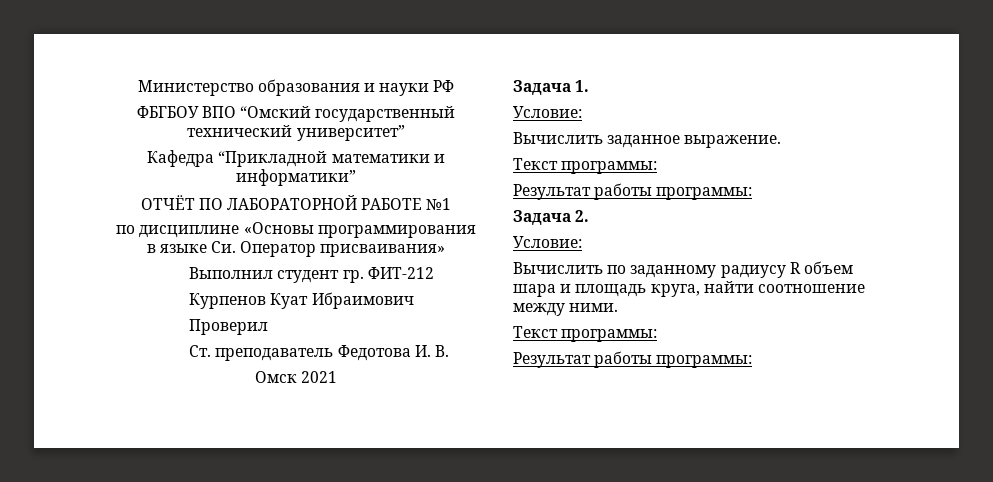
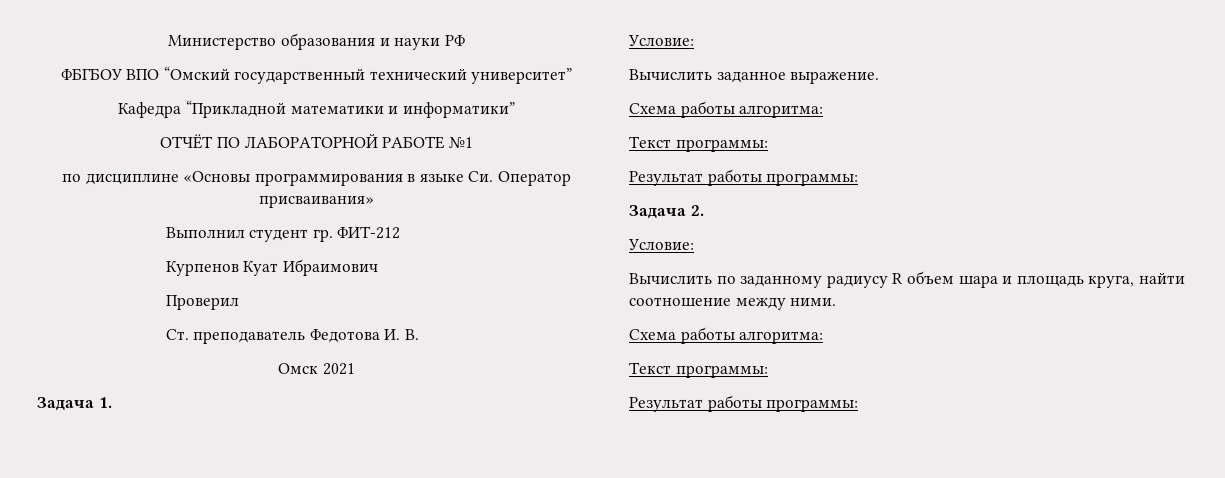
(782, 141) none -> [629,101,824,118] // Схема работы алгоритма:
(619, 307) none -> [629,327,824,344] // Схема работы алгоритма:

